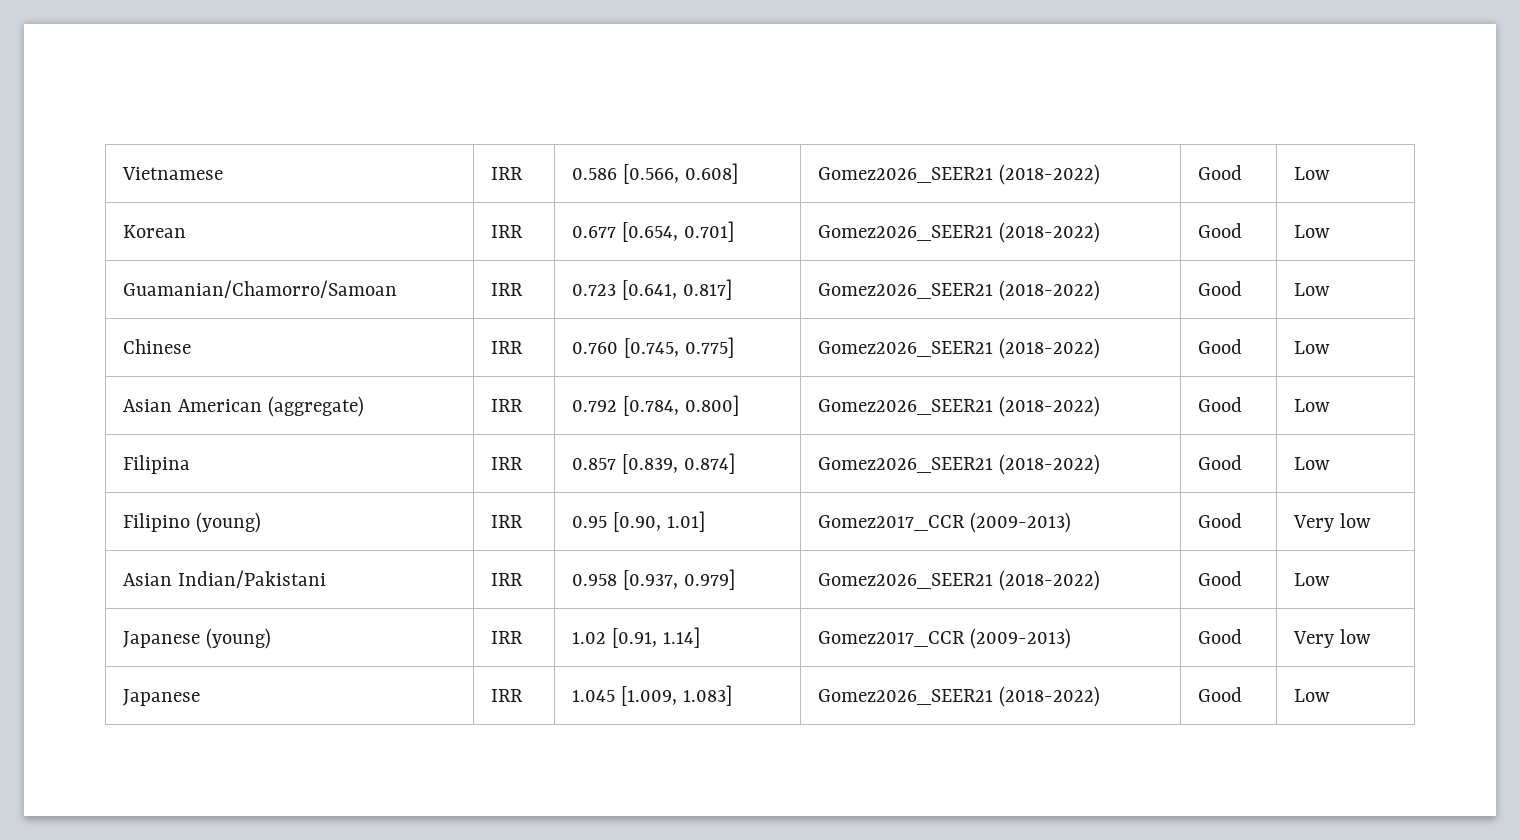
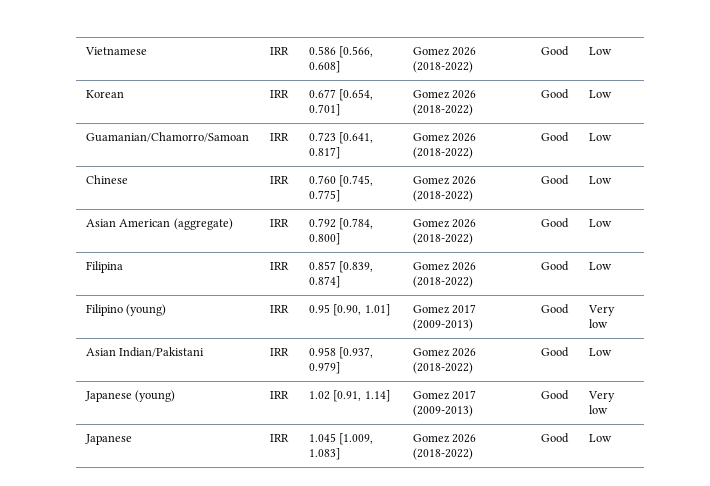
[818,167,994,183] Gomez2026_SEER21 -> [413,47,477,56] Gomez 2026
[818,225,994,241] Gomez2026_SEER21 -> [413,90,477,99] Gomez 2026
[818,283,994,299] Gomez2026_SEER21 -> [413,133,477,142] Gomez 2026
[818,341,994,357] Gomez2026_SEER21 -> [413,176,477,185] Gomez 2026
[818,399,994,415] Gomez2026_SEER21 -> [413,219,477,228] Gomez 2026
[818,457,994,473] Gomez2026_SEER21 -> [413,262,477,271] Gomez 2026
[818,515,966,531] Gomez2017_CCR -> [413,304,477,314] Gomez 2017
[818,573,994,589] Gomez2026_SEER21 -> [413,348,477,357] Gomez 2026
[818,631,966,647] Gomez2017_CCR -> [413,390,477,400] Gomez 2017
[818,689,994,705] Gomez2026_SEER21 -> [413,434,477,443] Gomez 2026

